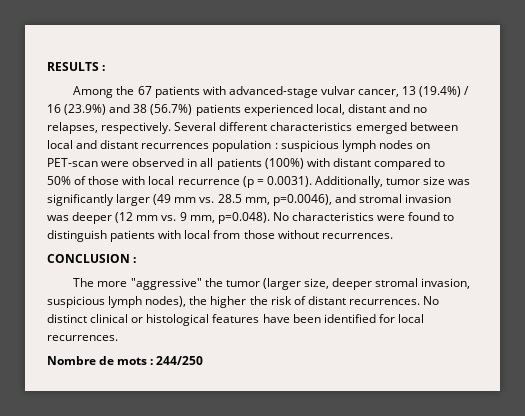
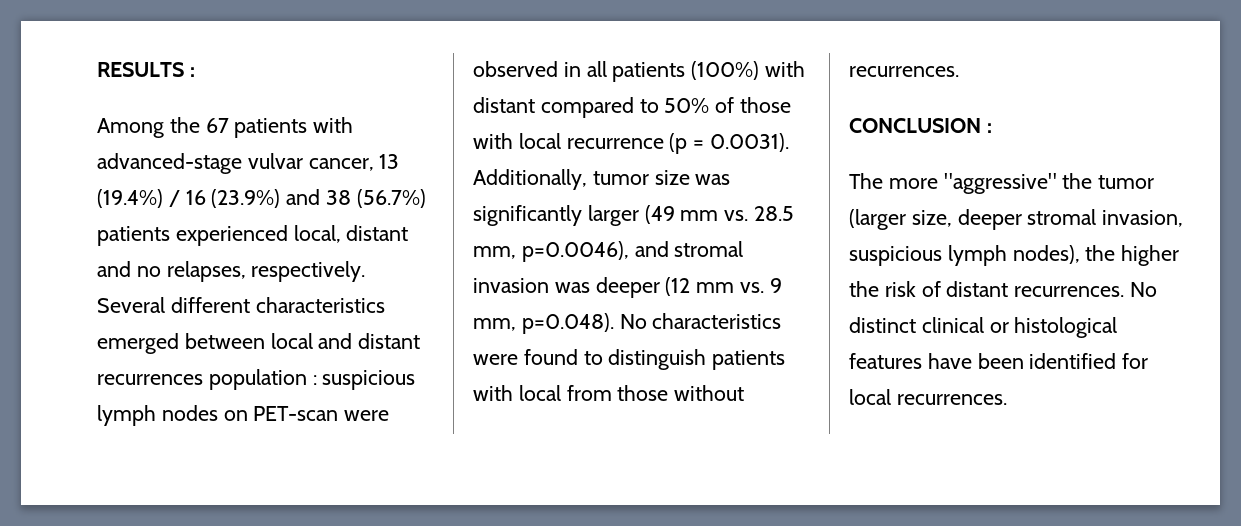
[47,356,204,365] // Nombre de mots : 244/250 -> (1007, 399) none

